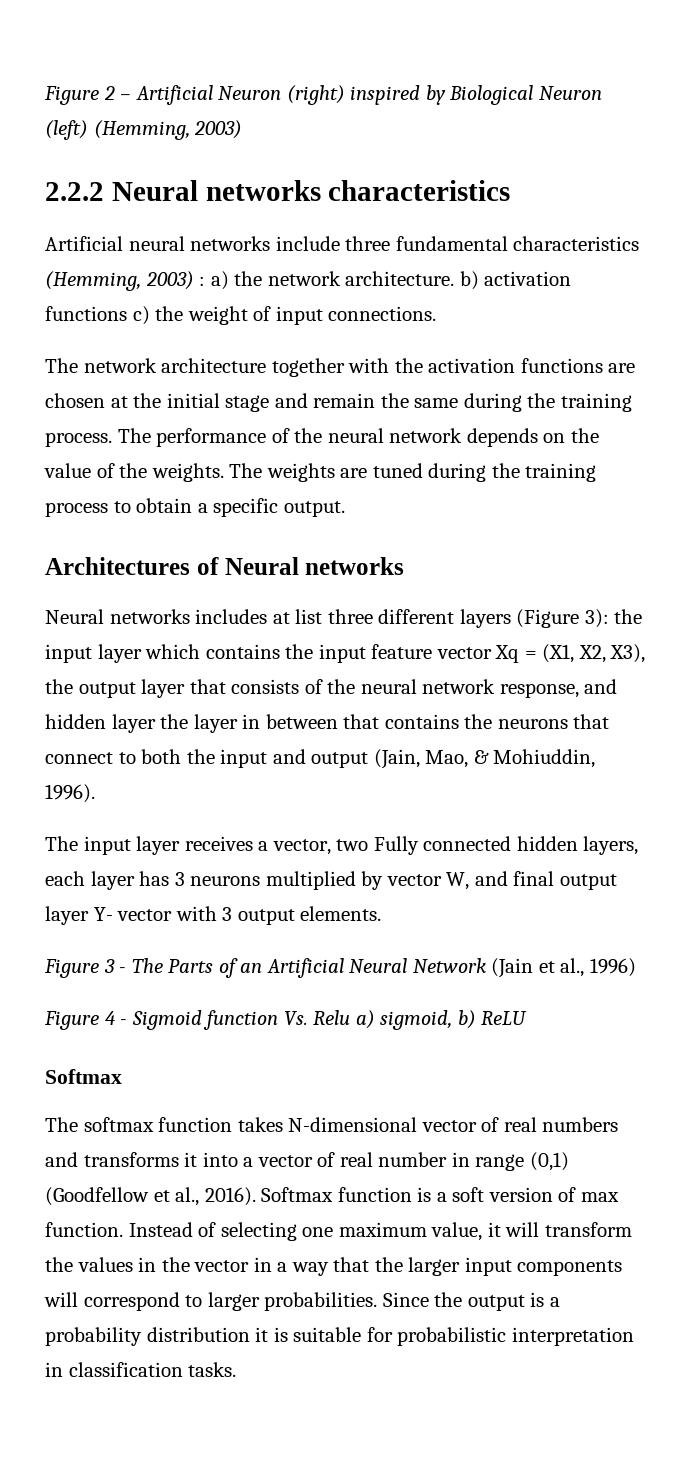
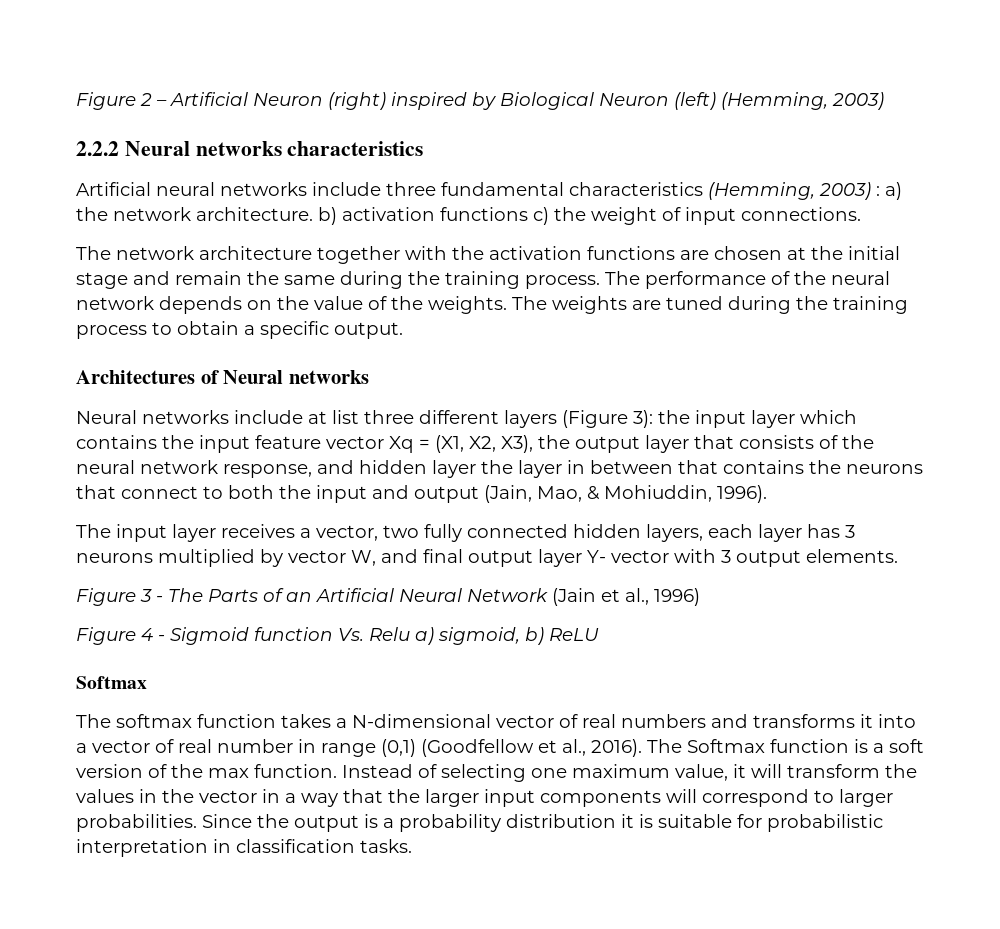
[195,609,268,624] includes -> [234,410,303,424] include
[373,836,419,855] Fully -> [424,524,462,542] fully
(283, 1124) none -> [336,718,347,728] a
(256, 1196) none -> [647,739,682,753] The
(577, 1194) none -> [171,764,203,778] the

